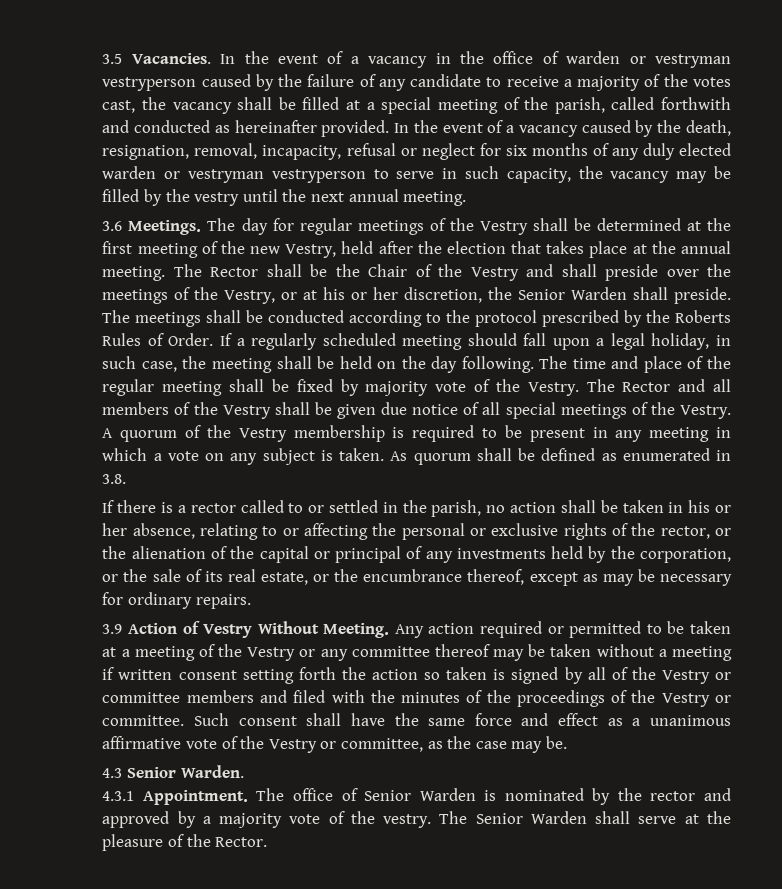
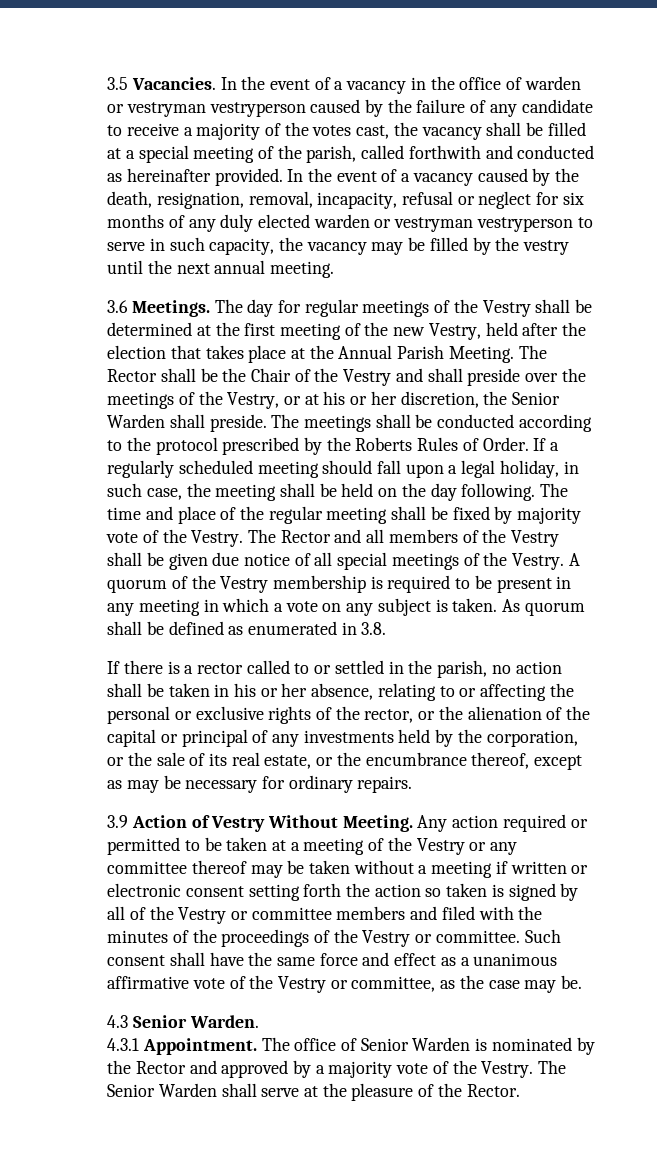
[680,241,731,254] [102,266,166,281] annual meeting. -> [338,345,514,363] Annual Parish Meeting.
(173, 674) none -> [571,865,589,874] [107,883,182,897] or electronic
[650,791,696,801] rector -> [135,1061,186,1074] Rector
[383,814,432,828] vestry. -> [481,1061,534,1078] Vestry.

